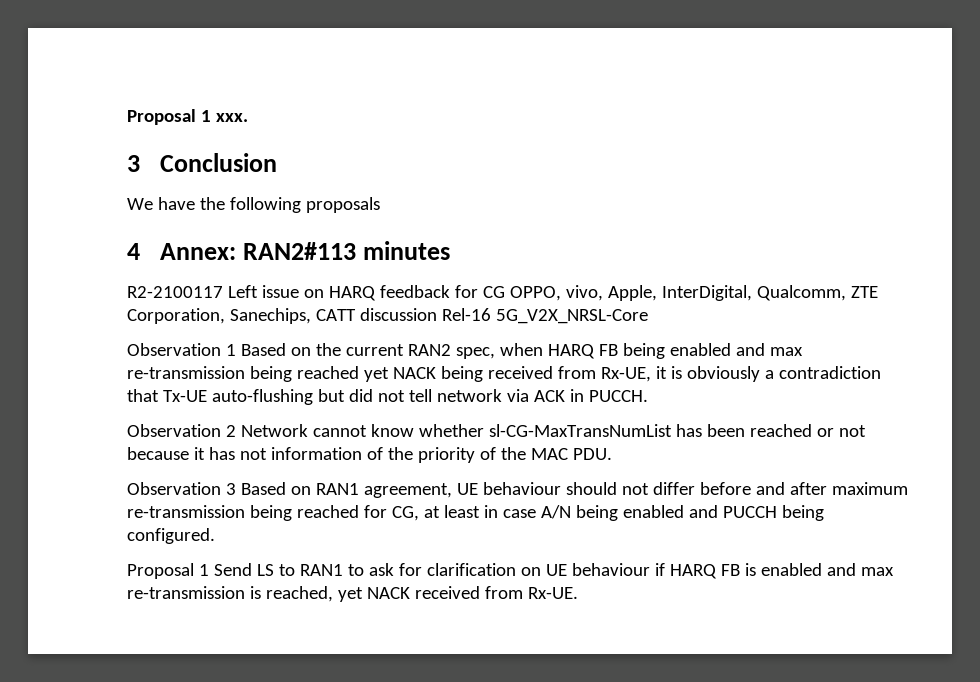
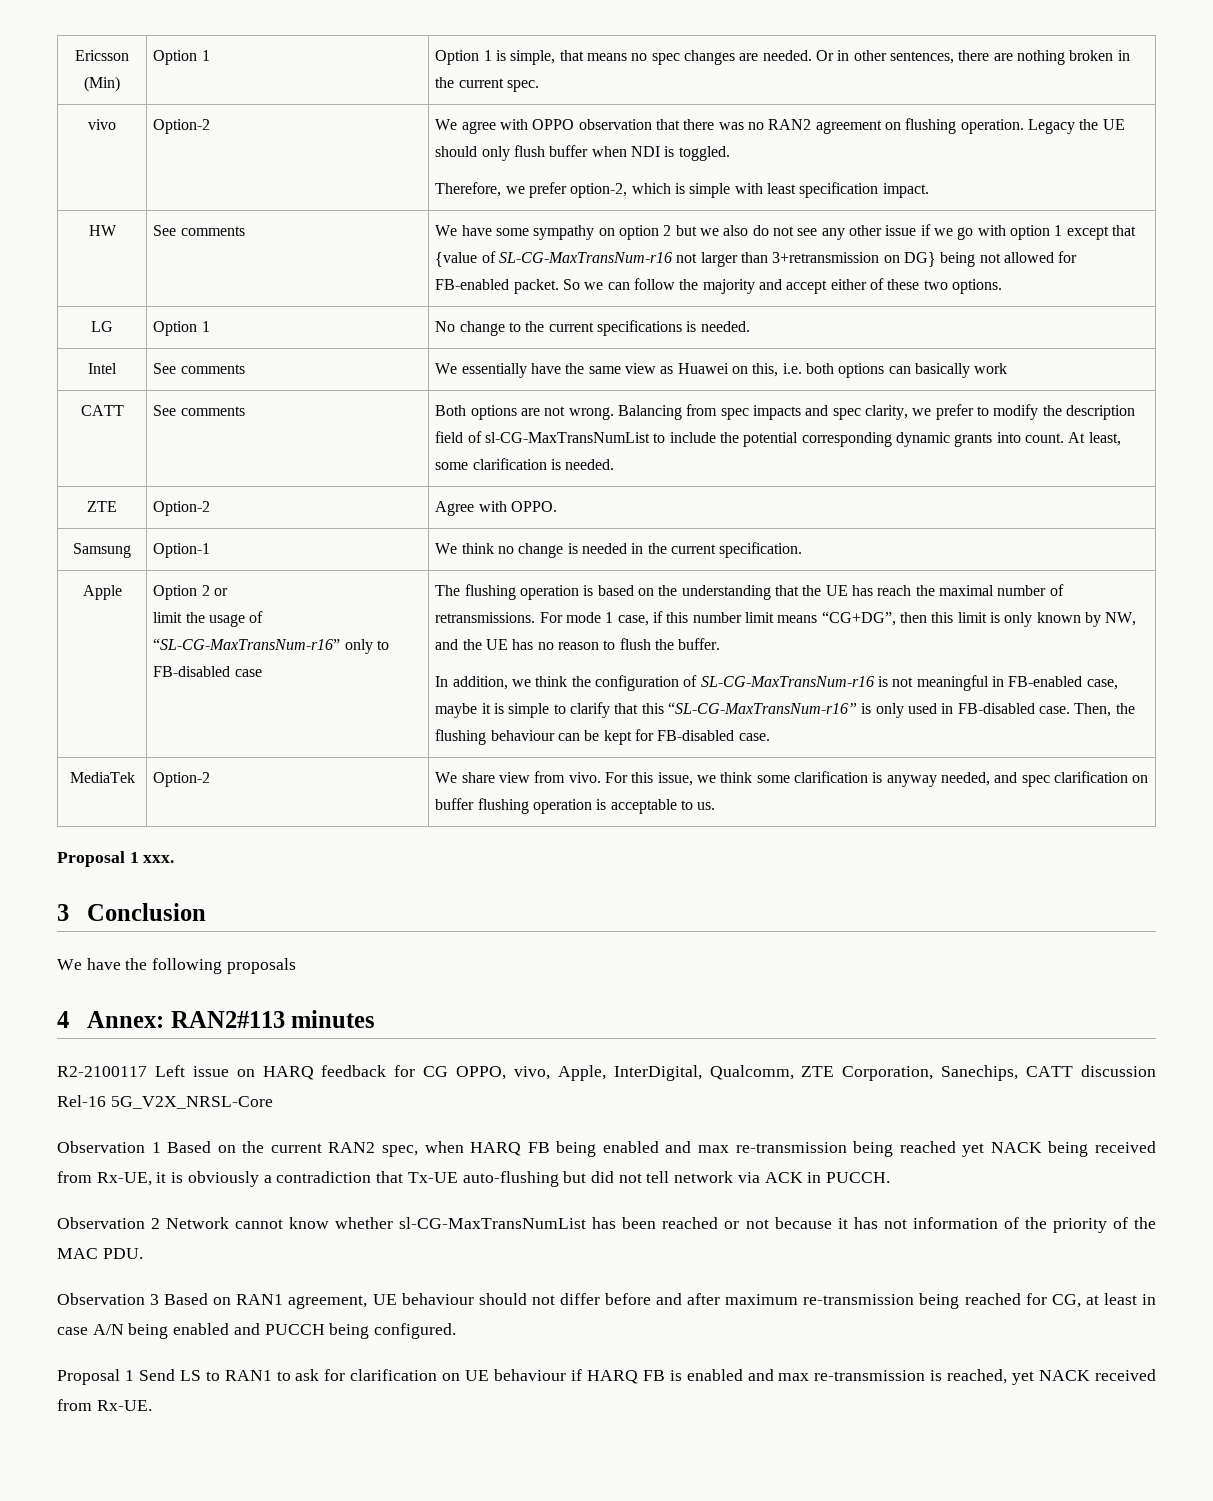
(127, 117) none -> [75,50,129,61] [84,76,120,92] [153,50,210,65] [435,50,1130,65] [435,77,540,92] [88,119,116,130] [153,119,211,134] [435,118,1125,134] [435,145,730,161] [435,182,929,198] [88,225,117,236] [153,225,245,236] [435,224,1136,240] [435,251,1078,267] [435,278,1002,294] [91,321,113,332] [153,321,210,336] [435,320,750,336] [88,363,117,374] [153,363,245,374] [435,363,1008,378] [80,405,124,416] [153,405,245,416] [435,404,1135,420] [435,431,1121,447] [435,458,615,470] [87,501,117,512] [153,501,211,516] [435,501,558,516] [73,543,131,558] [153,543,211,558] [435,542,803,558] [82,585,122,600] [153,585,229,600] [153,611,264,627] [153,638,390,654] [153,666,262,677] [435,584,1064,600] [435,611,1137,627] [435,638,721,650] [435,675,1118,691] [435,702,1135,718] [435,729,770,745] [69,772,135,783] [153,772,211,787] [435,771,1149,787] [435,798,716,814] Ericsson (Min) | Option 1 | Option 1 is simple, that means no spec changes are needed. Or in other sentences, there are nothing broken in the current spec. // vivo | Option-2 | We agree with OPPO observation that there was no RAN2 agreement on flushing operation. Legacy the UE should only flush buffer when NDI is toggled. // Therefore, we prefer option-2, which is simple with least specification impact. // HW | See comments | We have some sympathy on option 2 but we also do not see any other issue if we go with option 1 except that {value of SL-CG-MaxTransNum-r16 not larger than 3+retransmission on DG} being not allowed for FB-enabled packet. So we can follow the majority and accept either of these two options. // LG | Option 1 | No change to the current specifications is needed. // Intel | See comments | We essentially have the same view as Huawei on this, i.e. both options can basically work // CATT | See comments | Both options are not wrong. Balancing from spec impacts and spec clarity, we prefer to modify the description field of sl-CG-MaxTransNumList to include the potential corresponding dynamic grants into count. At least, some clarification is needed. // ZTE | Option-2 | Agree with OPPO. // Samsung | Option-1 | We think no change is needed in the current specification. // Apple | Option 2 or // limit the usage of “SL-CG-MaxTransNum-r16” only to FB-disabled case | The flushing operation is based on the understanding that the UE has reach the maximal number of retransmissions. For mode 1 case, if this number limit means “CG+DG”, then this limit is only known by NW, and the UE has no reason to flush the buffer. // In addition, we think the configuration of SL-CG-MaxTransNum-r16 is not meaningful in FB-enabled case, maybe it is simple to clarify that this “SL-CG-MaxTransNum-r16” is only used in FB-disabled case. Then, the flushing behaviour can be kept for FB-disabled case. // MediaTek | Option-2 | We share view from vivo. For this issue, we think some clarification is anyway needed, and spec clarification on buffer flushing operation is acceptable to us. //

